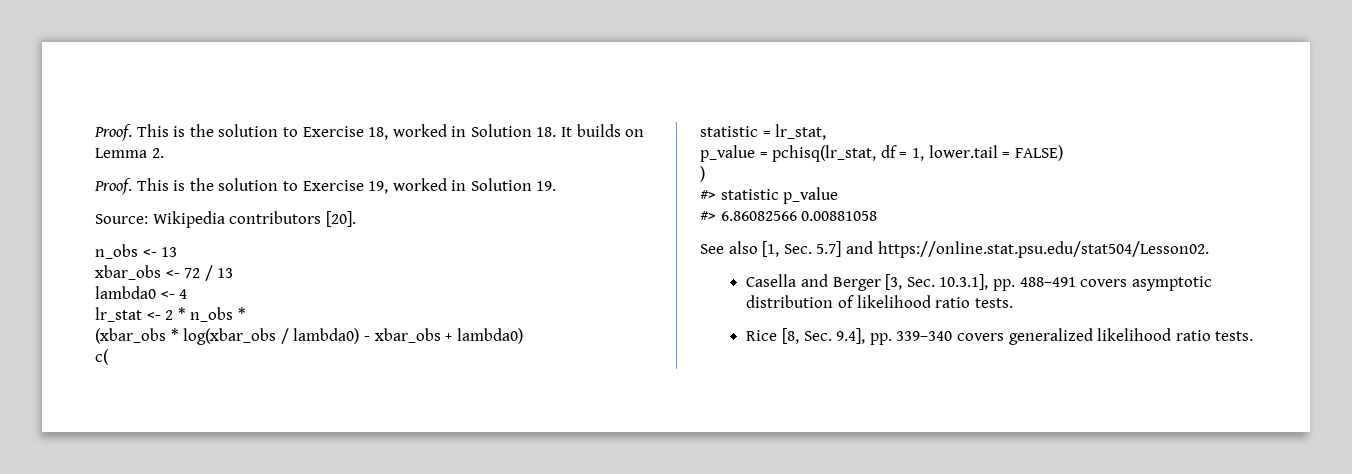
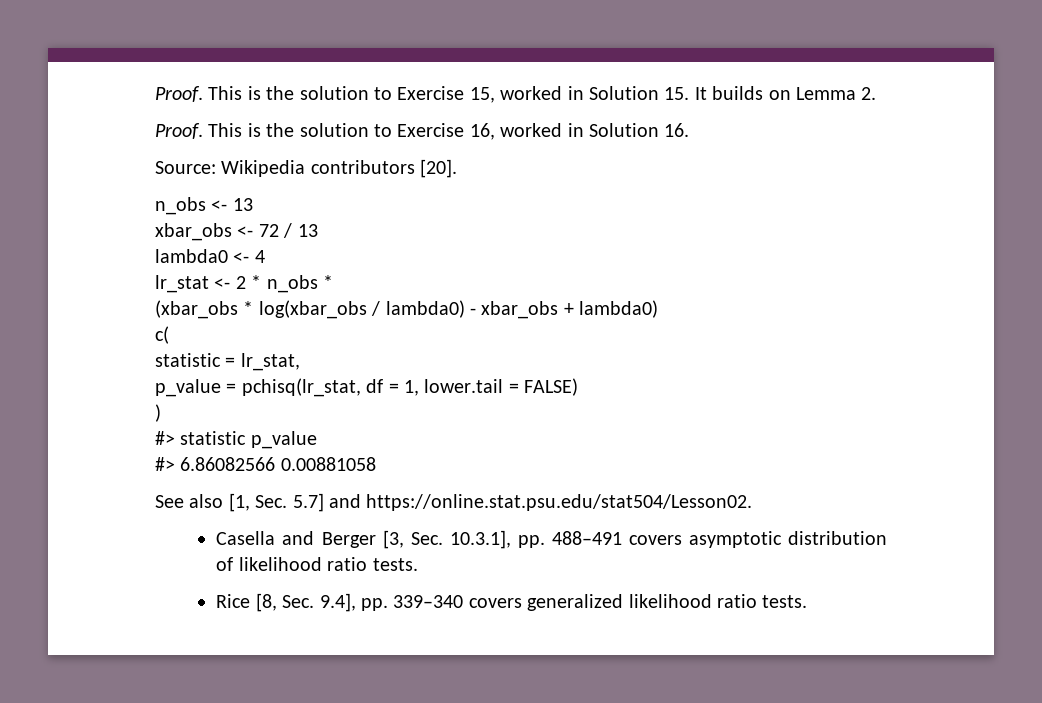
[94,124,557,141] Proof. This is the solution to Exercise 18, worked in Solution 18. -> [155,86,690,103] Proof. This is the solution to Exercise 15, worked in Solution 15.
[368,178,557,194] 19, worked in Solution 19. -> [469,123,690,140] 16, worked in Solution 16.

